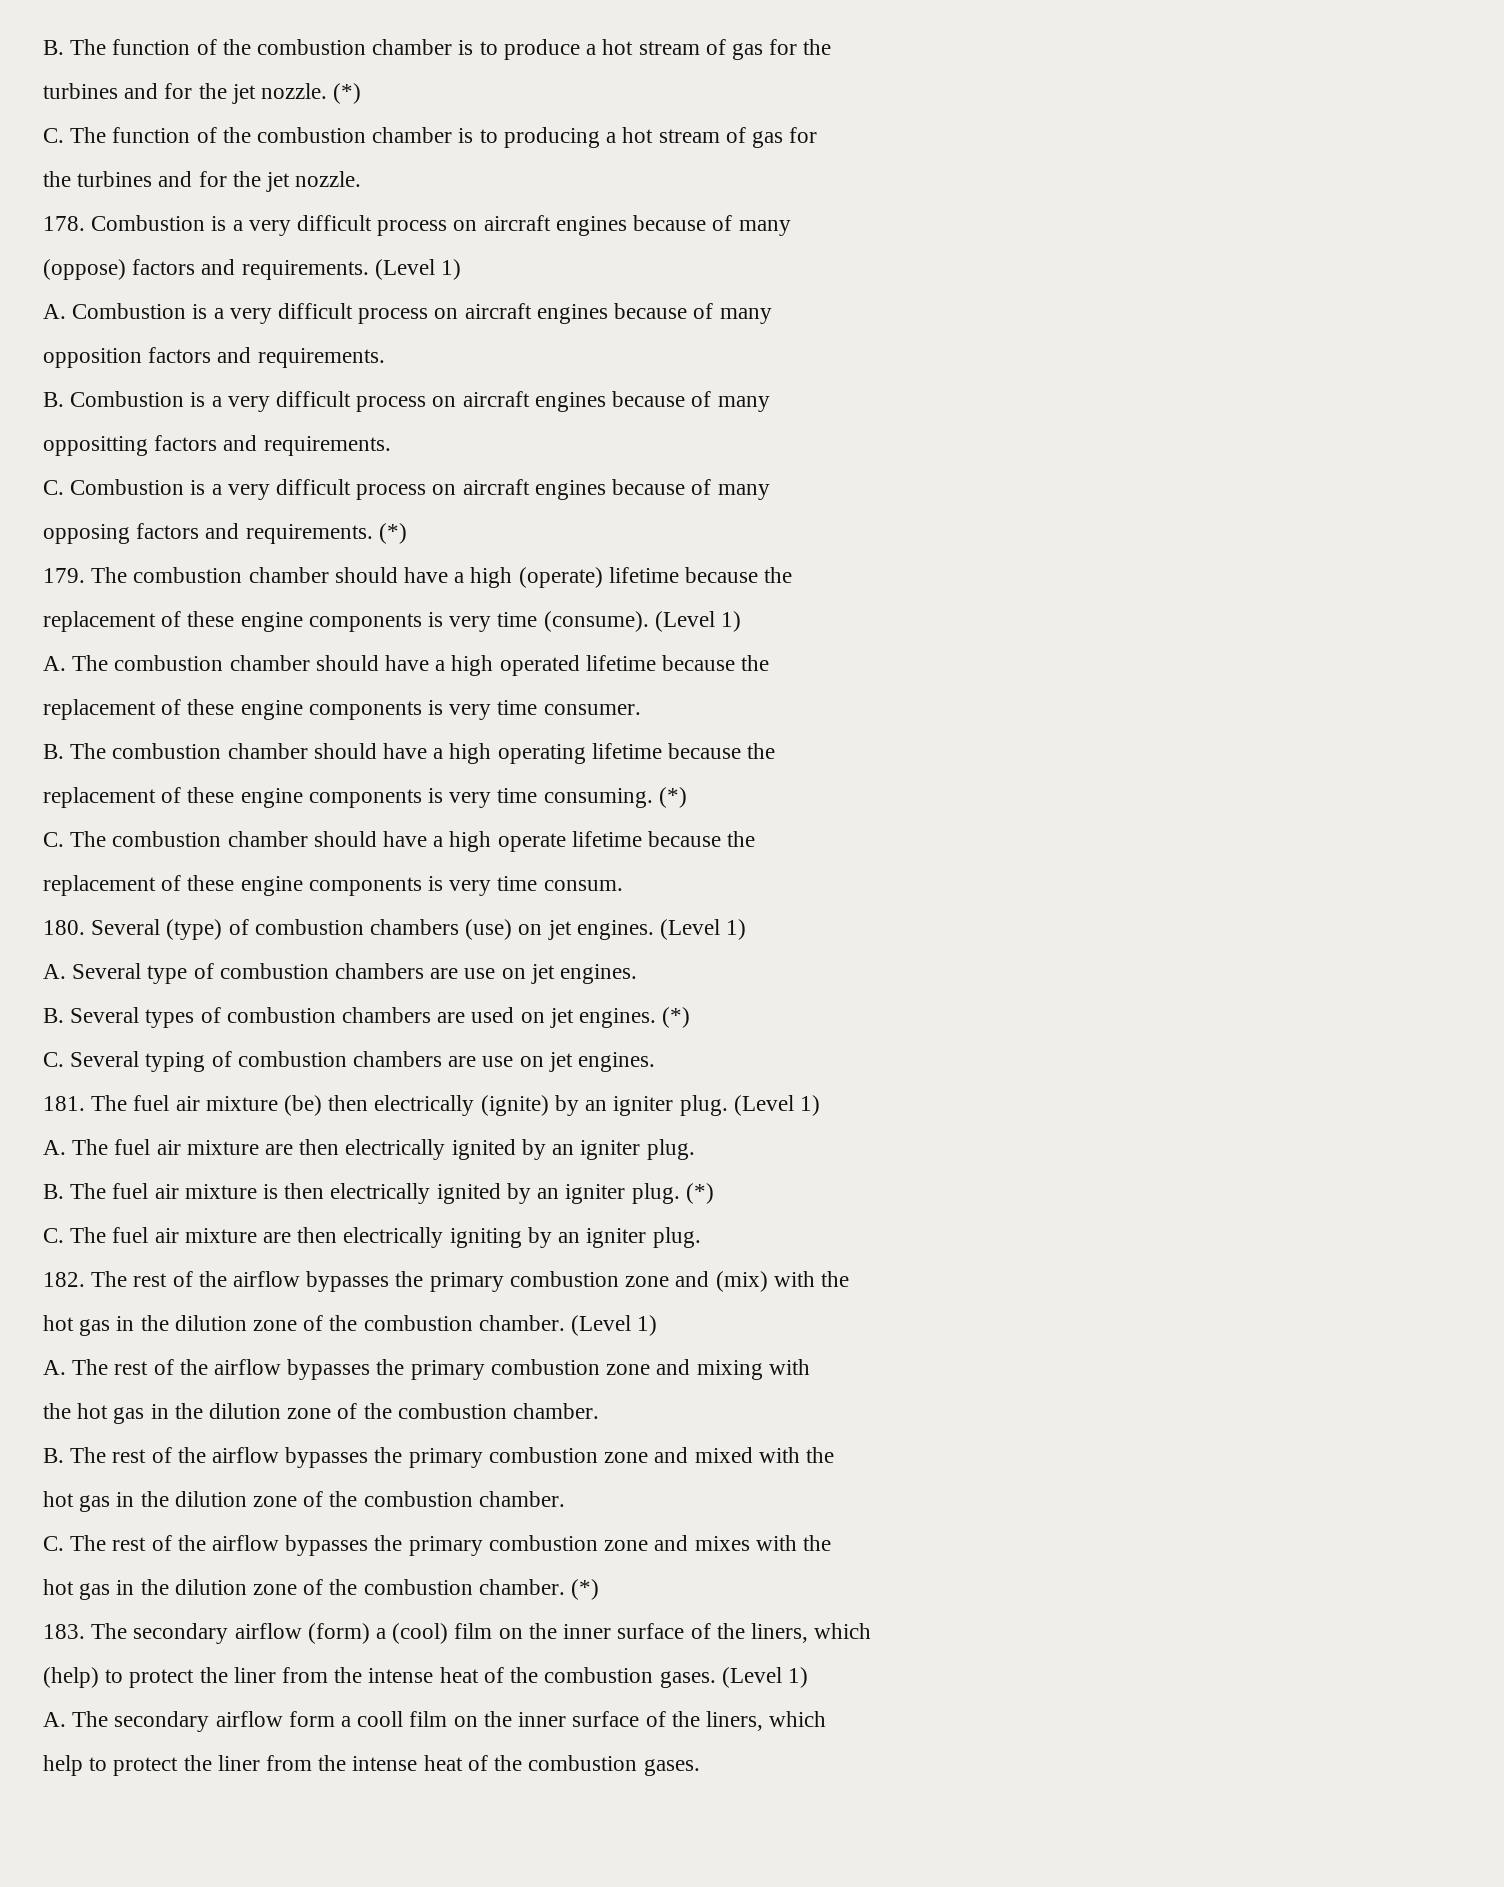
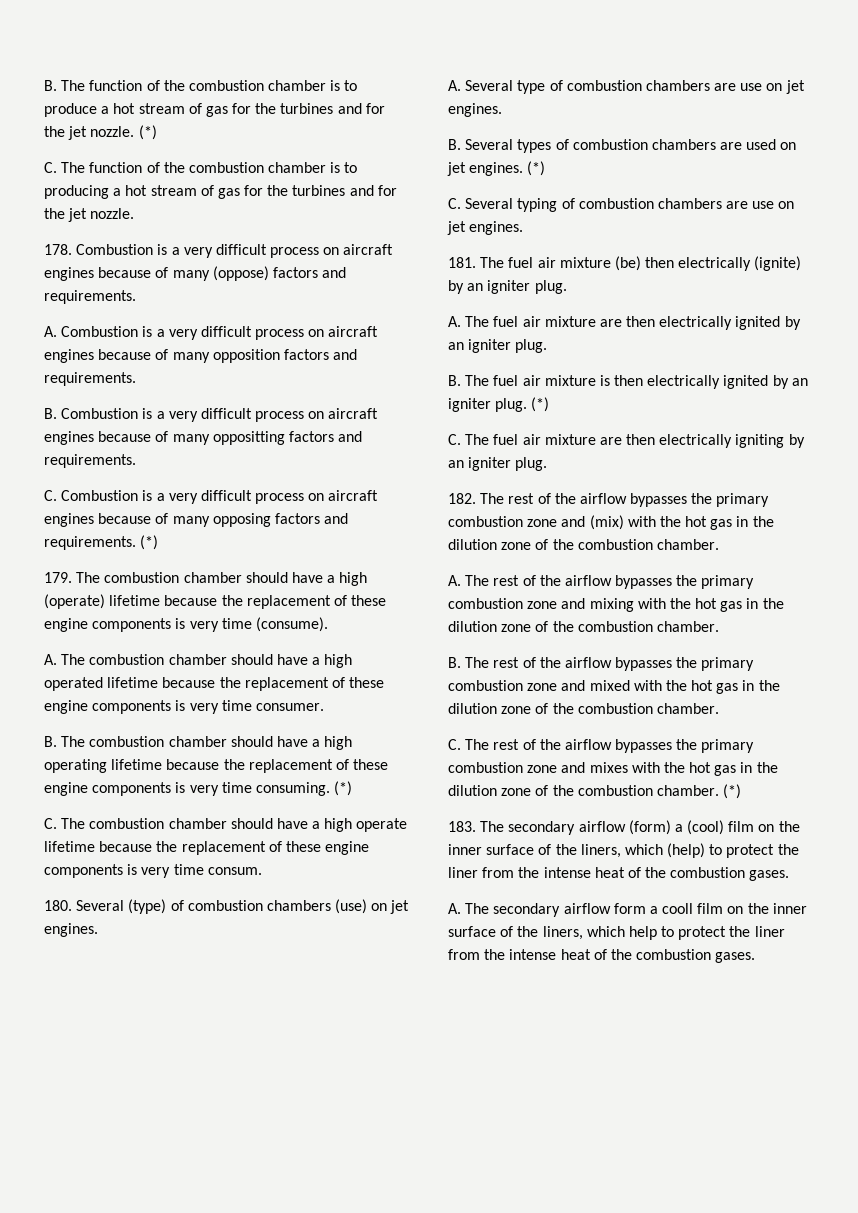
(832, 47) // -> (277, 108) none
(818, 135) // -> (264, 190) none
(791, 228) // -> (210, 275) none
[374,259,462,280] (Level 1) -> (136, 297) none
(772, 316) // -> (210, 357) none
(770, 404) // -> (210, 439) none
(770, 492) // -> (210, 521) none
(793, 575) // -> (243, 600) none
[654,611,742,632] (Level 1) -> (328, 624) none
(770, 663) // -> (241, 682) none
(776, 751) // -> (245, 764) none
(756, 839) // -> (178, 846) none
[660,919,747,940] (Level 1) -> (98, 930) none
[733,1095,820,1116] (Level 1) -> (567, 287) none
(849, 1279) // -> (681, 521) none
[571,1315,658,1336] (Level 1) -> (719, 544) none
(810, 1367) // -> (666, 603) none
(834, 1455) // -> (687, 685) none
(831, 1543) // -> (685, 767) none
(872, 1631) // -> (663, 849) none
[721,1667,808,1688] (Level 1) -> (790, 875) none
(827, 1719) // -> (625, 931) none

